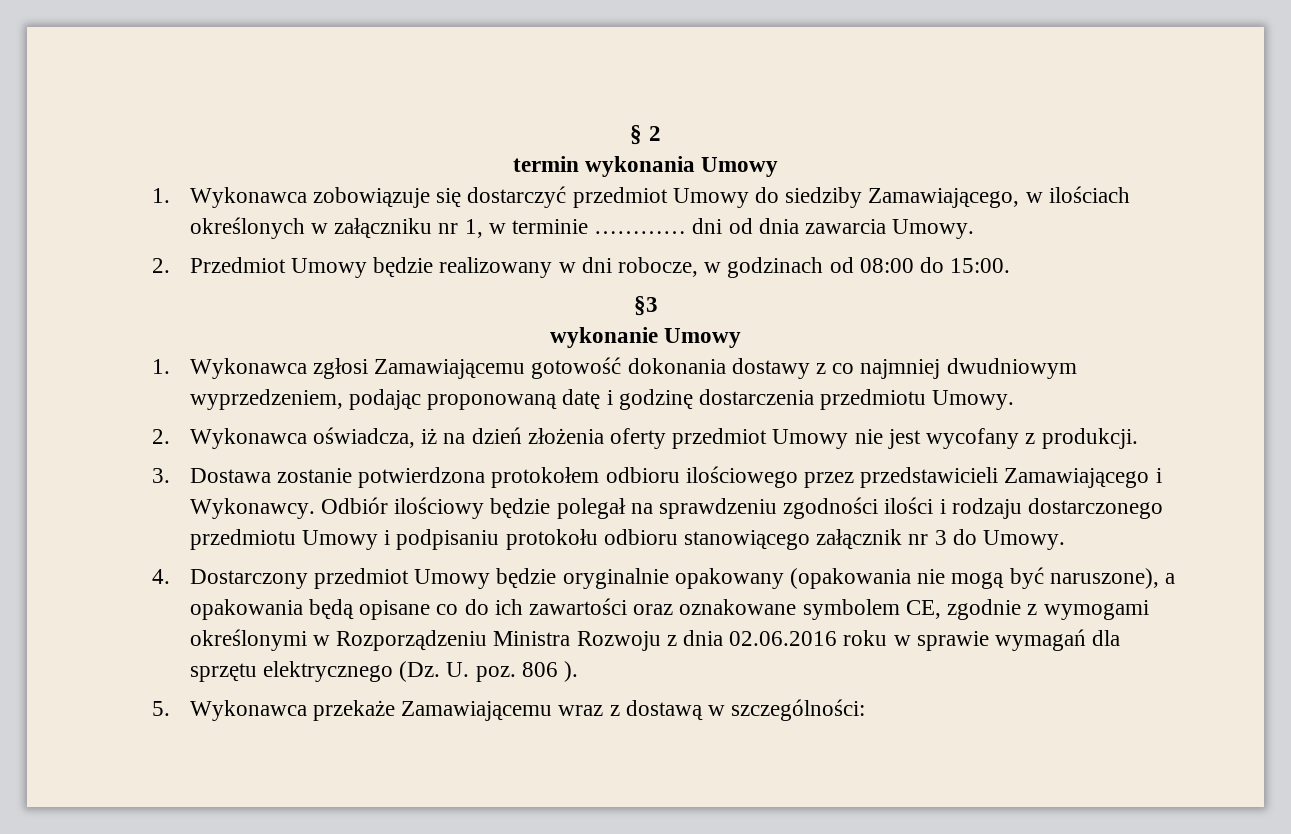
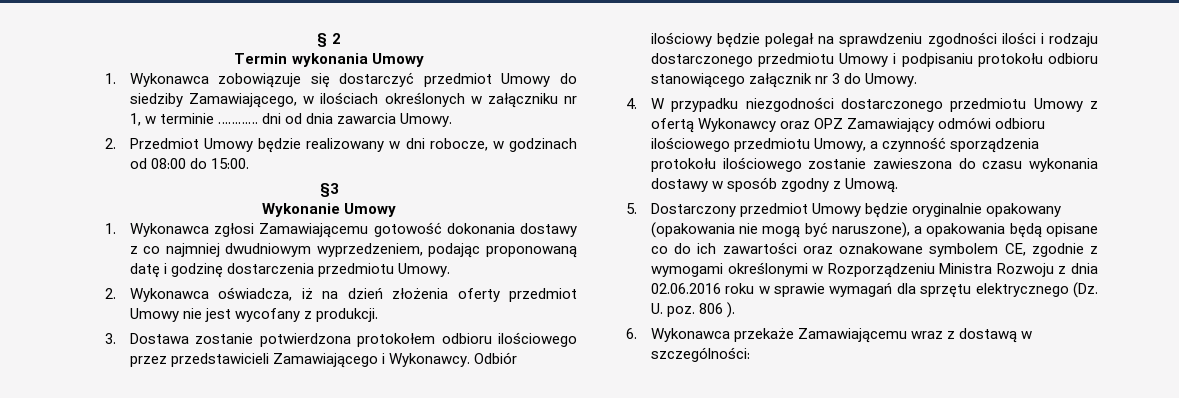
[512,156,579,172] termin -> [234,53,288,64] Termin
[549,327,658,348] wykonanie -> [261,203,340,217] Wykonanie
(171, 576) none -> [650,97,1098,112] [650,117,1046,133] [650,137,1040,153] [650,157,1098,172] [650,177,899,193] [626,203,638,214] W przypadku niezgodności dostarczonego przedmiotu Umowy z ofertą Wykonawcy oraz OPZ Zamawiający odmówi odbioru ilościowego przedmiotu Umowy, a czynność sporządzenia protokołu ilościowego zostanie zawieszona do czasu wykonania dostawy w sposób zgodny z Umową. // 5.
[152,701,171,716] 5. -> [626,328,638,339] 6.

